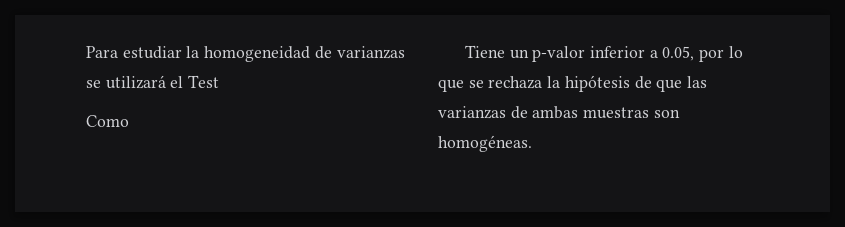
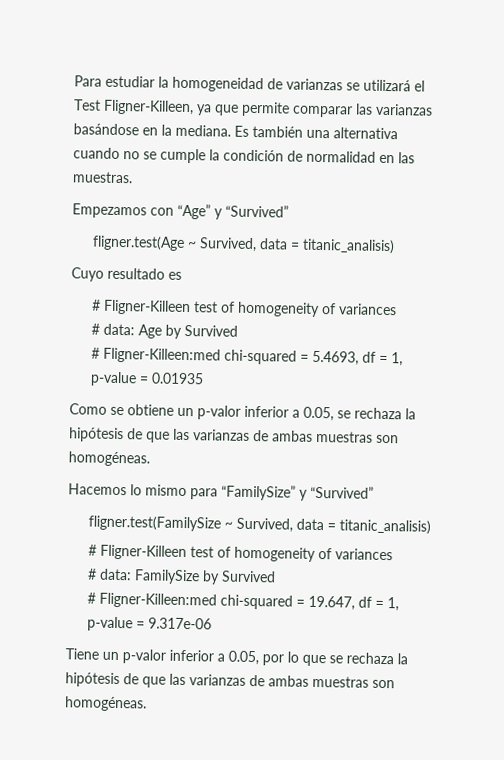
[86,115,129,127] // Como -> [103,99,433,118] [73,123,398,140] [73,147,415,164] [72,171,133,184] [72,203,289,220] [91,235,395,255] [71,267,182,282] [91,299,397,317] [90,323,238,339] [90,347,403,367] [89,371,204,387] [69,403,416,422] [69,427,399,444] [68,451,150,467] [68,483,374,501] [87,515,431,535] [87,544,393,562] [86,568,276,585] [86,592,399,612] [86,616,212,632] Fligner-Killeen, ya que permite comparar las varianzas basándose en la mediana. Es también una alternativa cuando no se cumple la condición de normalidad en las muestras. // Empezamos con “Age” y “Survived” // fligner.test(Age ~ Survived, data = titanic_analisis) // Cuyo resultado es // # Fligner-Killeen test of homogeneity of variances // # data: Age by Survived // # Fligner-Killeen:med chi-squared = 5.4693, df = 1, p-value = 0.01935 // Como se obtiene un p-valor inferior a 0.05, se rechaza la hipótesis de que las varianzas de ambas muestras son homogéneas. // Hacemos lo mismo para “FamilySize” y “Survived” // fligner.test(FamilySize ~ Survived, data = titanic_analisis) // # Fligner-Killeen test of homogeneity of variances // # data: FamilySize by Survived // # Fligner-Killeen:med chi-squared = 19.647, df = 1, p-value = 9.317e-06

